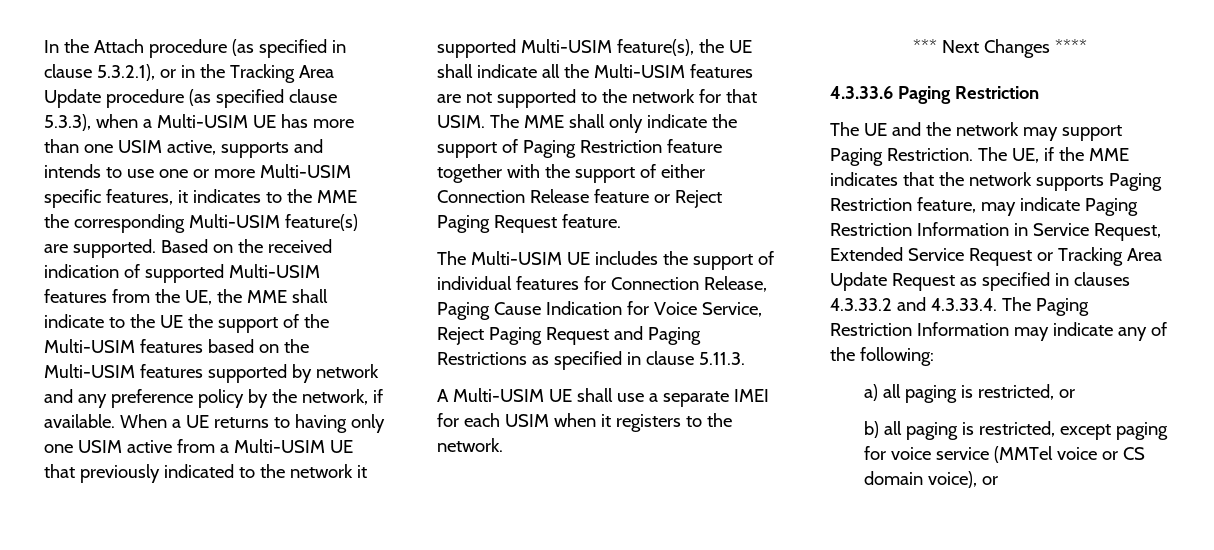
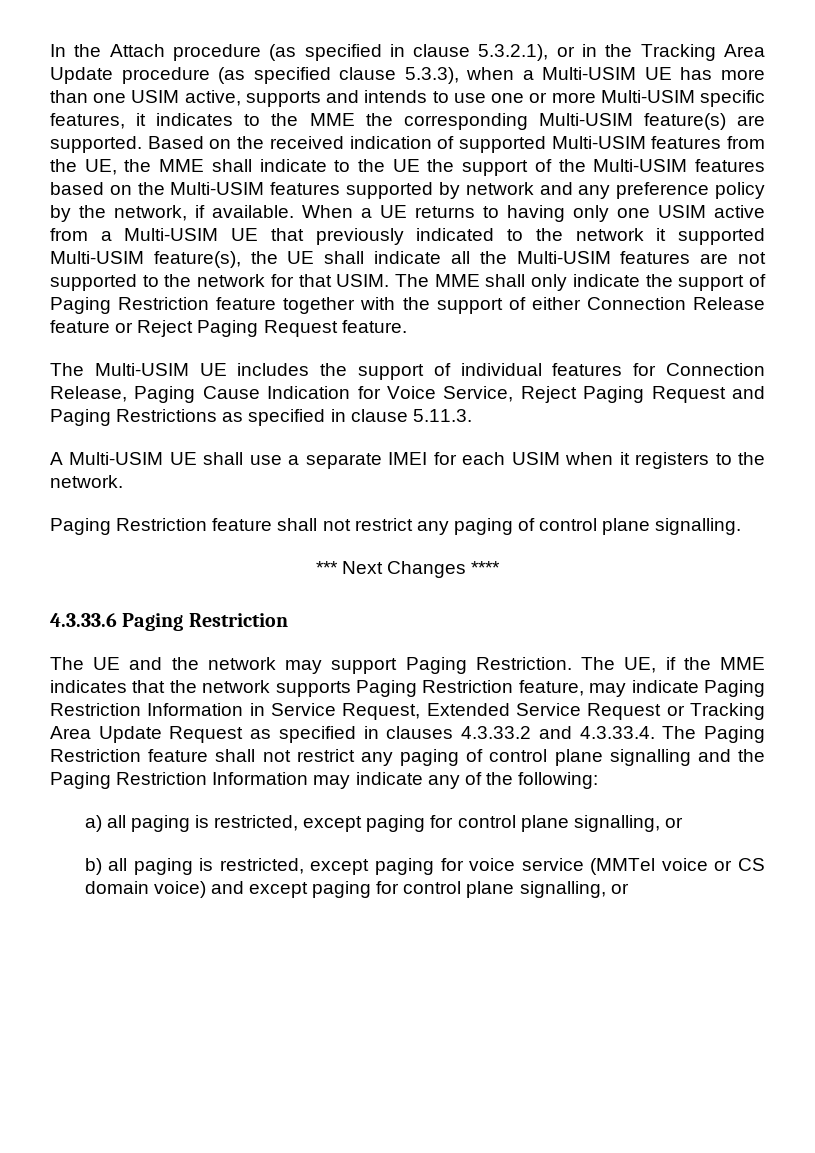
(503, 445) none -> [50,518,742,535] // Paging Restriction feature shall not restrict any paging of control plane signalling.
(912, 329) none -> [148,749,765,766] [50,772,208,789] feature shall not restrict any paging of control plane signalling and the Paging Restriction
(1054, 392) none -> [303,815,660,832] except paging for control plane signalling,
[927,471,977,488] voice), -> [153,881,606,898] voice) and except paging for control plane signalling,

